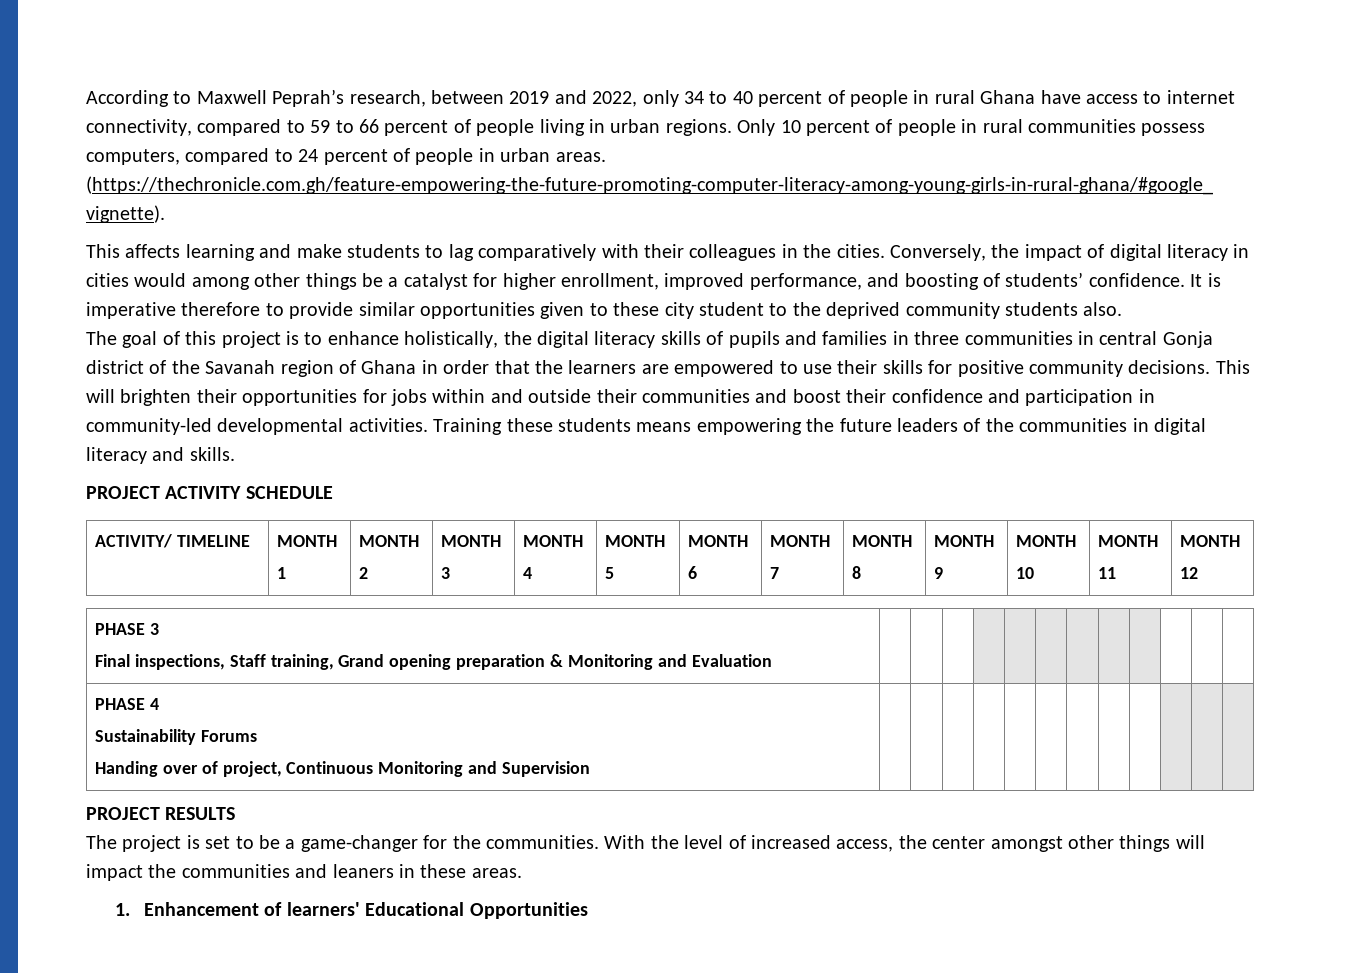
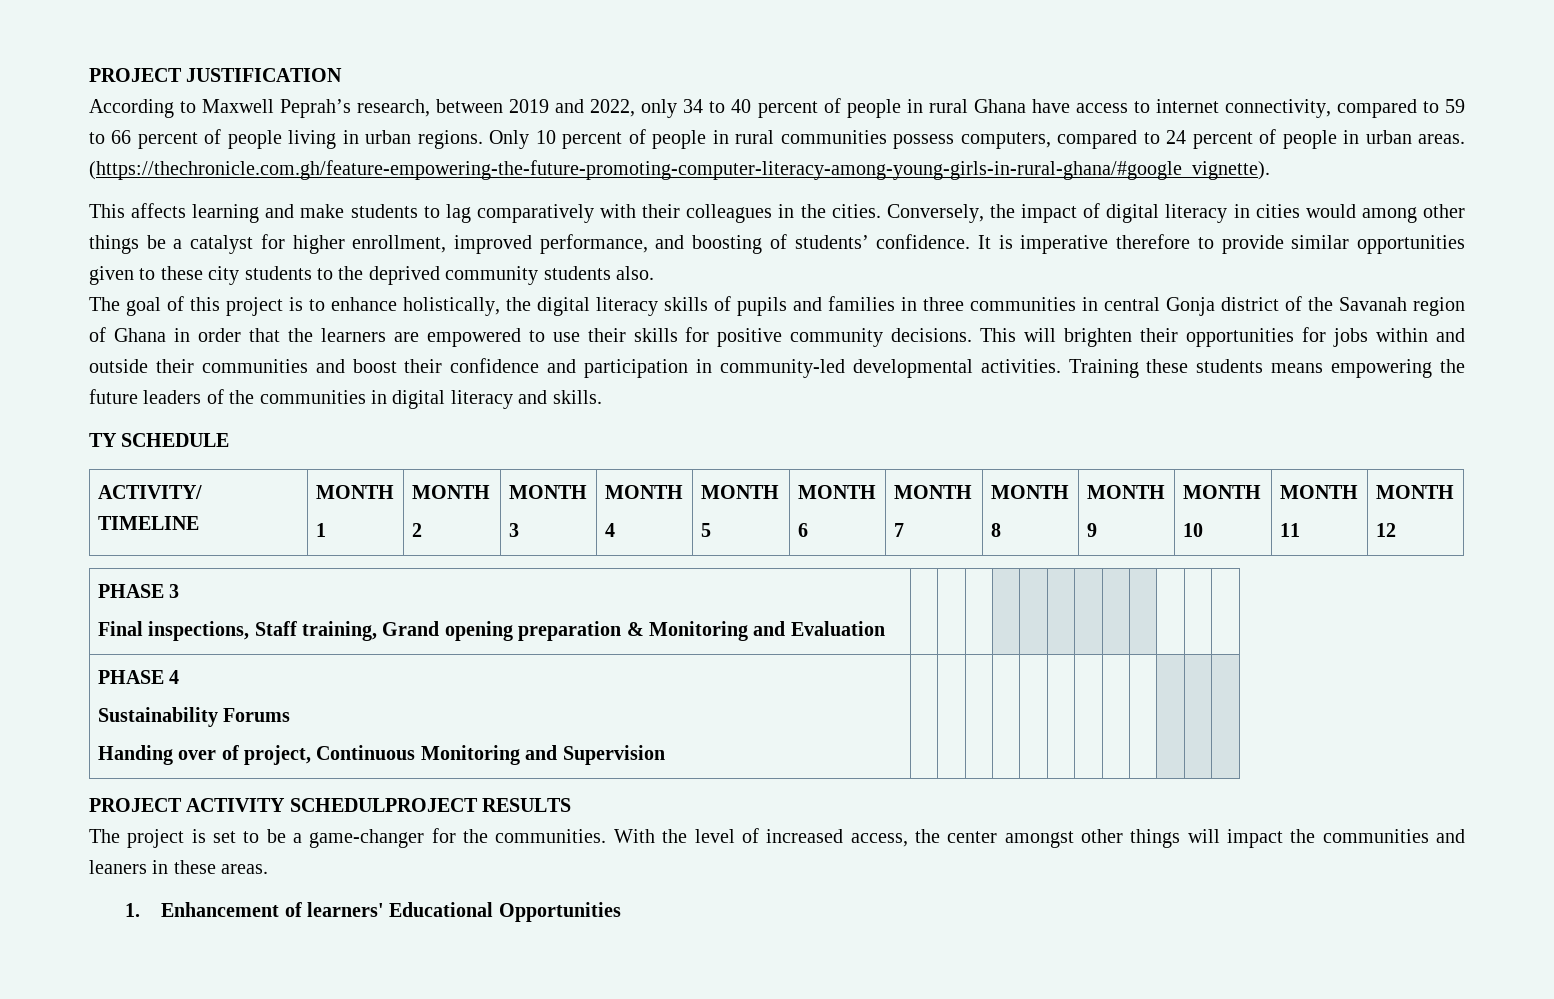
(86, 98) none -> [89,68,343,82] PROJECT JUSTIFICATION //
[698,302,764,316] student -> [244,266,312,280] students
[86,486,242,499] PROJECT ACTIVITY -> [89,433,117,447] TY
(160, 813) none -> [186,798,478,812] ACTIVITY SCHEDULPROJECT

